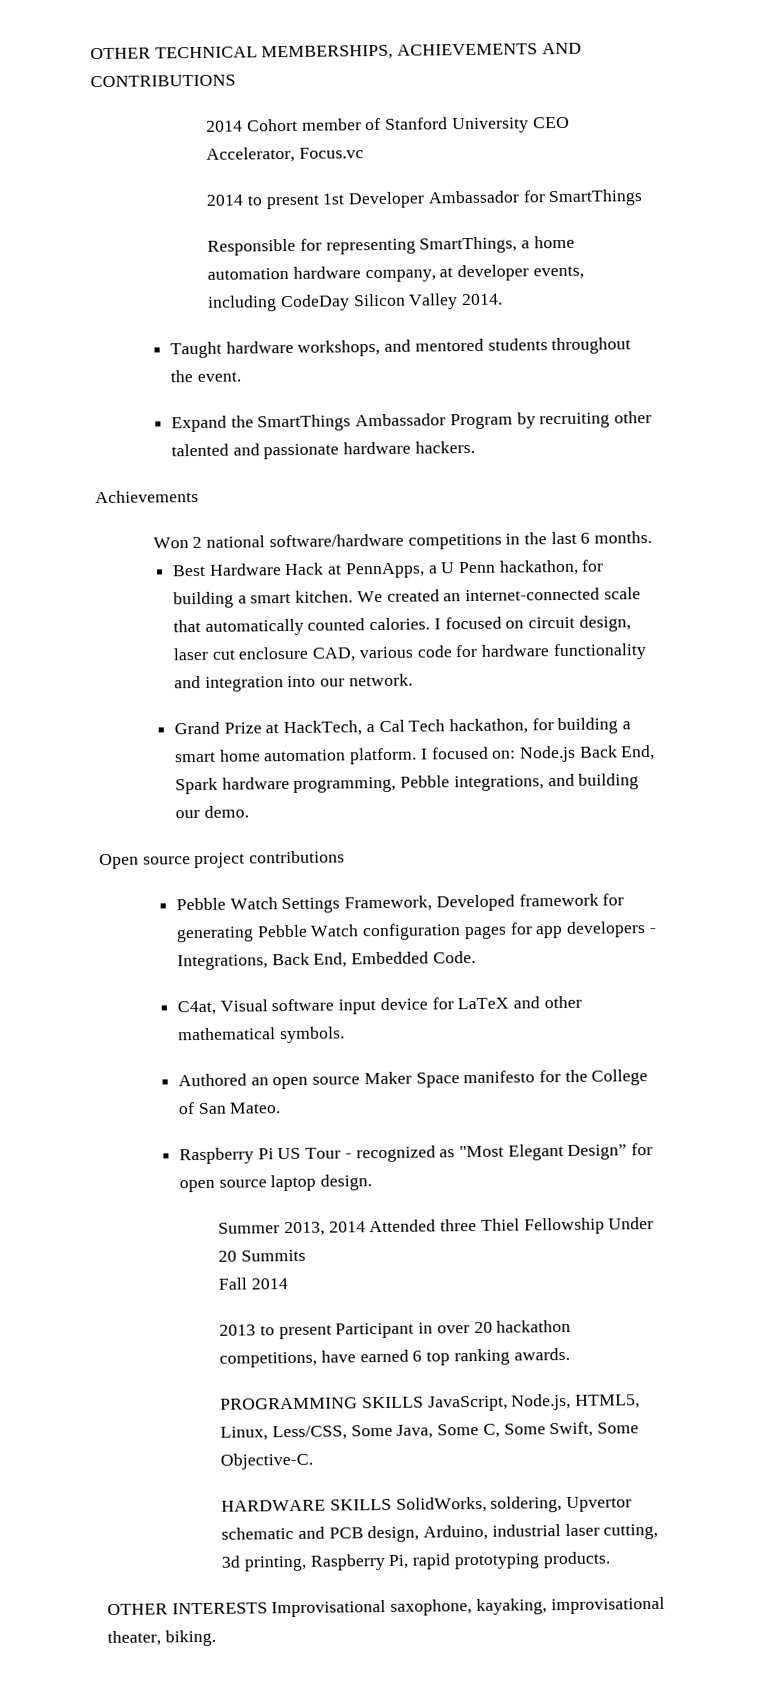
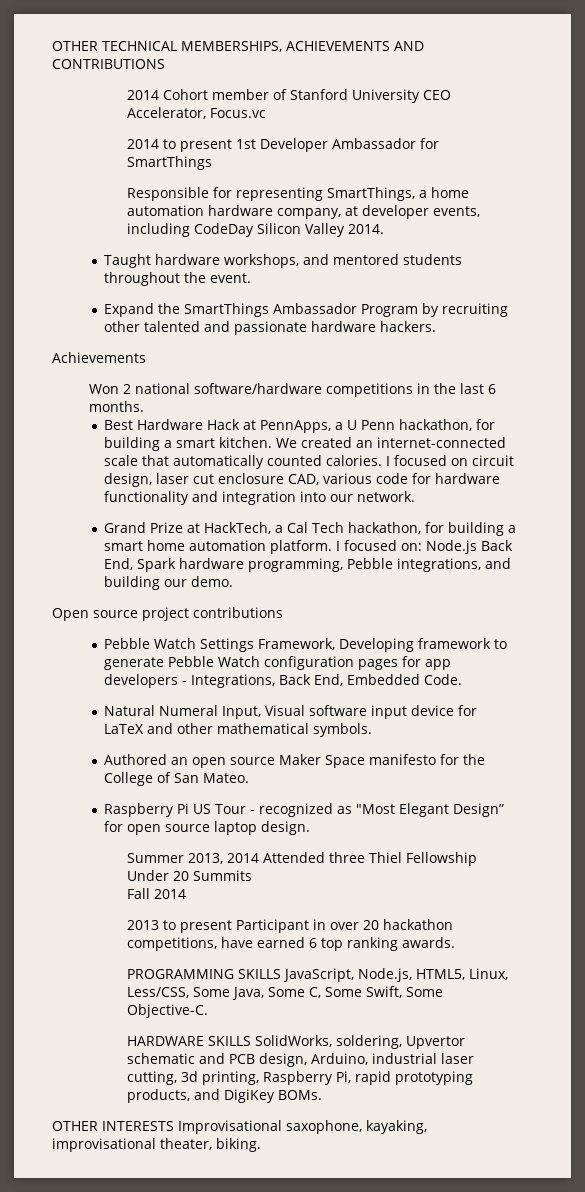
[435,893,625,912] [175,926,254,943] Developed framework for generating -> [339,638,508,652] [104,657,165,670] Developing framework to generate
[176,1000,216,1016] C4at, -> [104,705,262,719] Natural Numeral Input,
[542,1551,611,1569] products. -> [126,1089,322,1103] products, and DigiKey BOMs.

